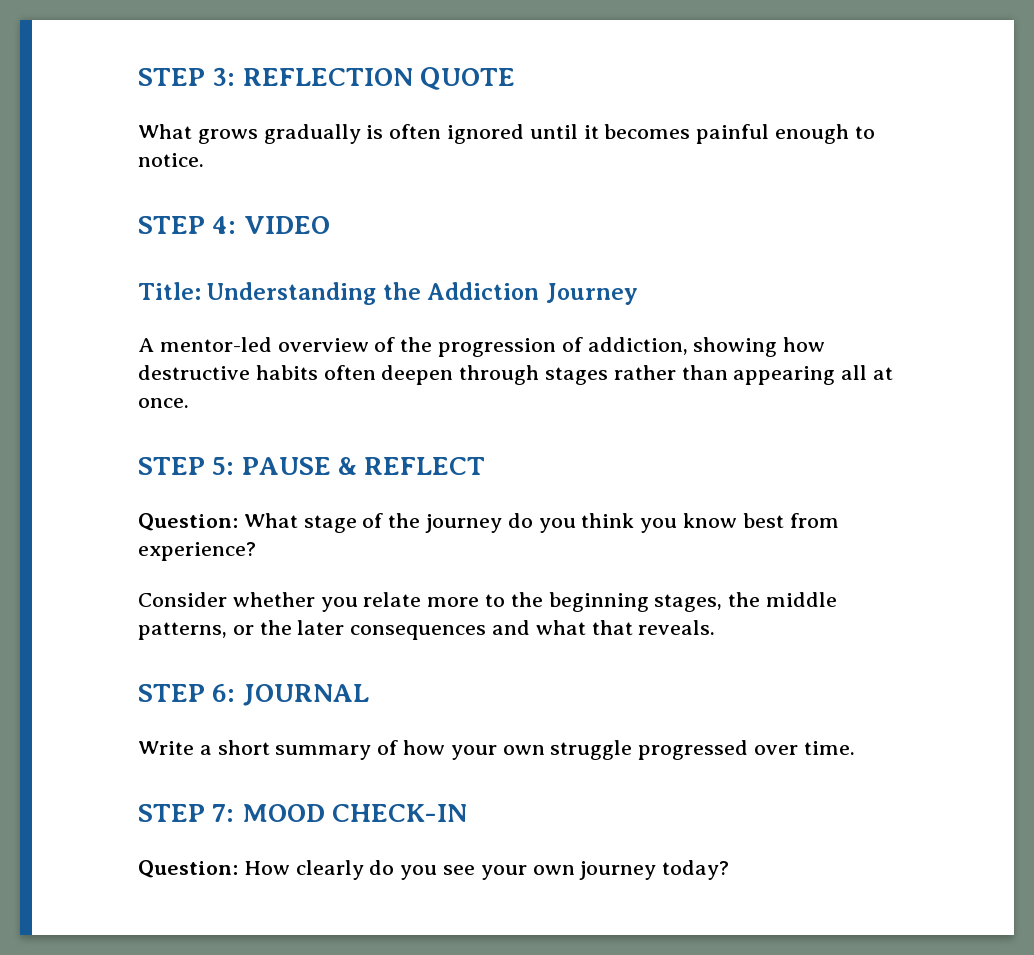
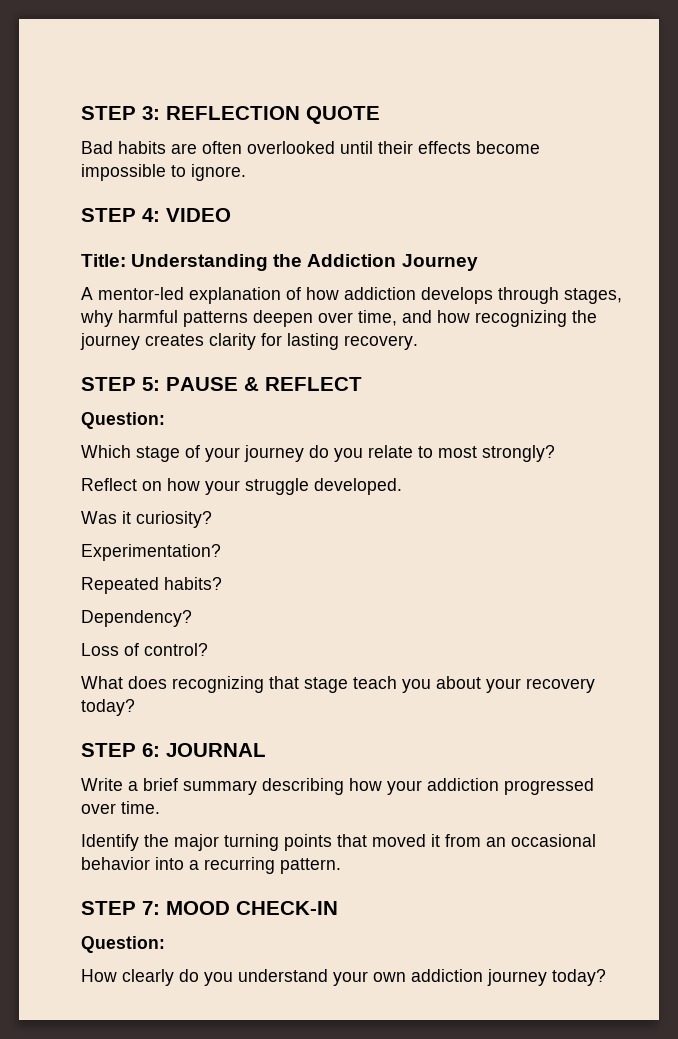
[138,124,875,144] [138,153,204,167] What grows gradually is often ignored until it becomes painful enough to notice. -> [81,141,540,154] [81,164,246,181] Bad habits are often overlooked until their effects become impossible to ignore.
[277,337,826,357] [138,365,894,385] [138,398,189,408] overview of the progression of addiction, showing how destructive habits often deepen through stages rather than appearing all at once. -> [189,287,622,304] [80,310,597,327] [80,333,418,350] explanation of how addiction develops through stages, why harmful patterns deepen over time, and how recognizing the journey creates clarity for lasting recovery.
[243,513,298,528] What -> [81,445,131,458] // Which
[388,513,421,528] the -> [205,447,240,462] your
[581,513,839,533] [138,542,256,561] [138,592,838,612] [138,620,716,640] think you know best from experience? // Consider whether you relate more to the beginning stages, the middle patterns, or the later consequences and what that reveals. -> [368,445,555,462] [81,478,402,495] [81,511,212,528] [81,544,221,561] [81,577,222,594] [81,610,192,627] [81,643,208,656] [81,676,595,693] [81,699,135,716] relate to most strongly? // Reflect on how your struggle developed. // Was it curiosity? // Experimentation? // Repeated habits? // Dependency? // Loss of control? // What does recognizing that stage teach you about your recovery today?
[217,740,855,760] short summary of how your own struggle progressed over time. -> [143,778,594,795] [81,801,160,814] [81,834,596,851] [81,857,341,874] brief summary describing how your addiction progressed over time. // Identify the major turning points that moved it from an occasional behavior into a recurring pattern.
(238, 869) none -> (165, 944) //
[443,865,575,880] see your own -> [238,969,483,986] understand your own addiction

